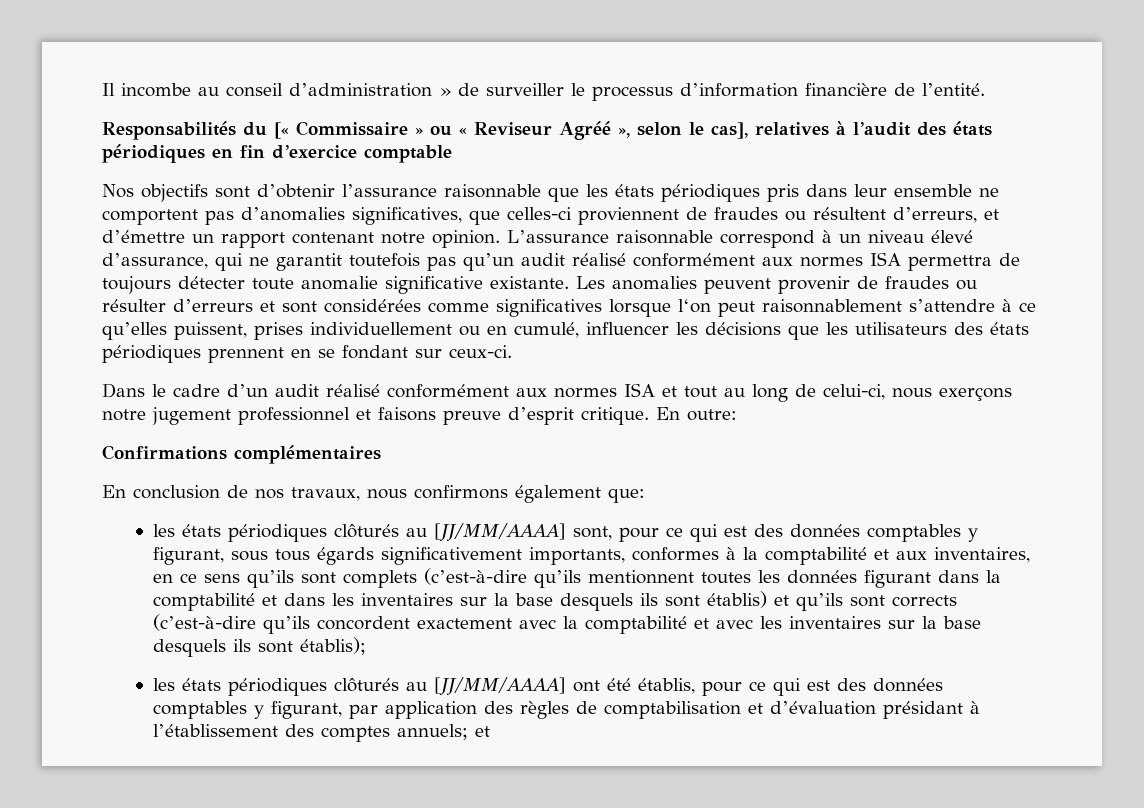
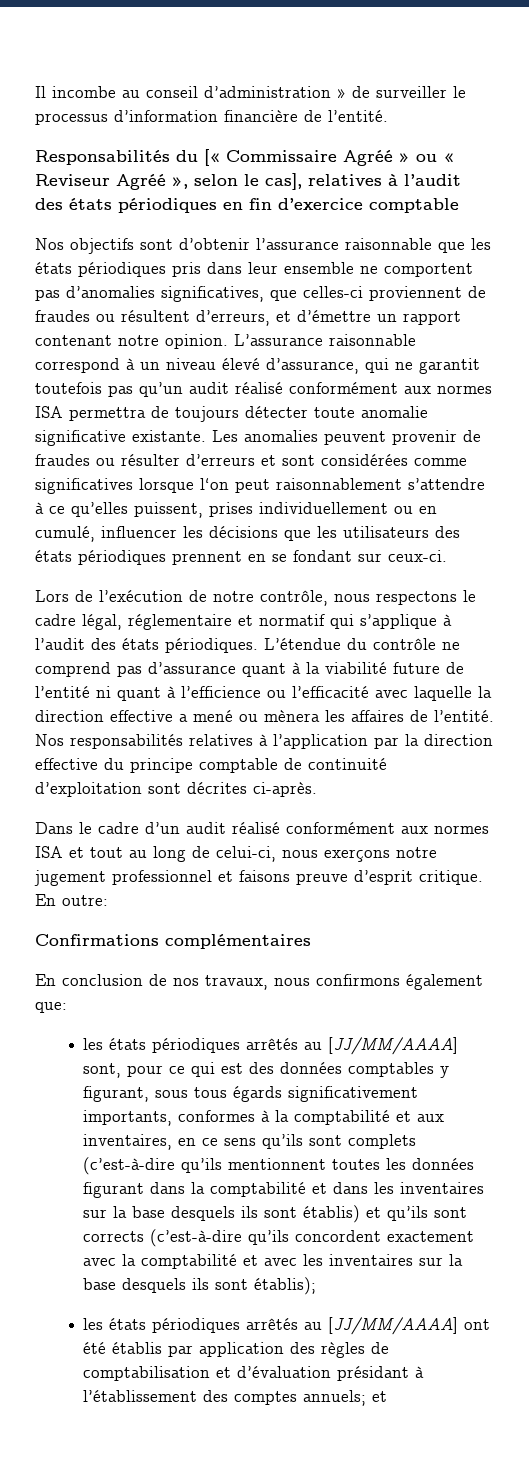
(408, 128) none -> [343,150,393,166] Agréé
(512, 351) none -> [35,590,476,606] [35,614,452,630] [35,638,460,653] [35,662,464,677] [35,686,492,701] [35,710,494,722] [35,734,493,749] [35,758,387,773] [35,782,317,797] // Lors de l’exécution de notre contrôle, nous respectons le cadre légal, réglementaire et normatif qui s’applique à l’audit des états périodiques. L’étendue du contrôle ne comprend pas d’assurance quant à la viabilité future de l’entité ni quant à l’efficience ou l’efficacité avec laquelle la direction effective a mené ou mènera les affaires de l’entité. Nos responsabilités relatives à l’application par la direction effective du principe comptable de continuité d’exploitation sont décrites ci-après.
[334,524,400,538] clôturés -> [246,1038,299,1050] arrêtés
[334,678,400,692] clôturés -> [246,1318,299,1330] arrêtés
[638,678,944,696] [153,701,343,719] établis, pour ce qui est des données comptables y figurant, -> [112,1342,163,1354] établis

